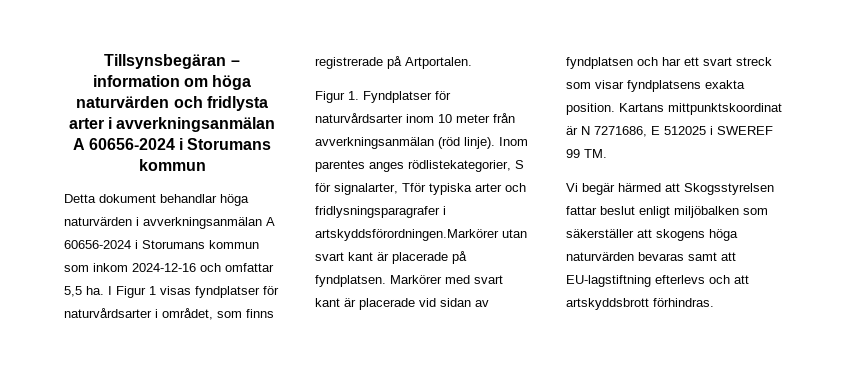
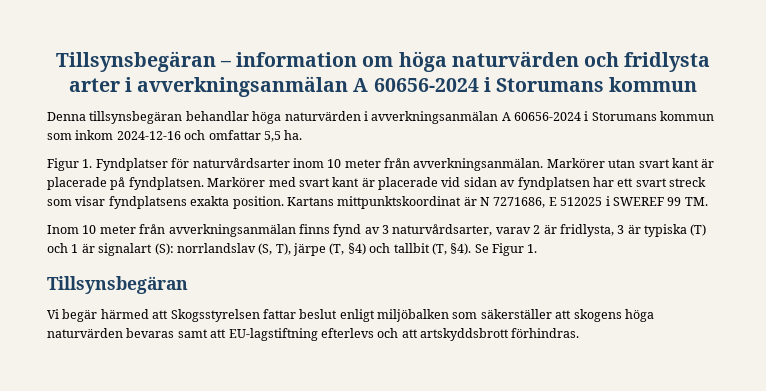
[64,194,156,203] Detta dokument -> [47,111,183,124] Denna tillsynsbegäran
[108,286,279,298] [64,308,274,320] [315,56,472,69] I Figur 1 visas fyndplatser för naturvårdsarter i området, som finns registrerade på Artportalen. -> (303, 135) none
[315,137,528,149] [315,160,524,172] [315,183,526,195] [315,206,446,218] [315,229,499,241] avverkningsanmälan (röd linje). Inom parentes anges rödlistekategorier, S för signalarter, Tför typiska arter och fridlysningsparagrafer i artskyddsförordningen.Markörer -> [413,158,605,171] avverkningsanmälan. Markörer
[637,57,658,66] och -> (590, 183) none
(607, 153) none -> [47,224,707,237] [47,243,538,256] [47,276,188,294] // Inom 10 meter från avverkningsanmälan finns fynd av 3 naturvårdsarter, varav 2 är fridlysta, 3 är typiska (T) och 1 är signalart (S): norrlandslav (S, T), järpe (T, §4) och tallbit (T, §4). Se Figur 1. // Tillsynsbegäran

